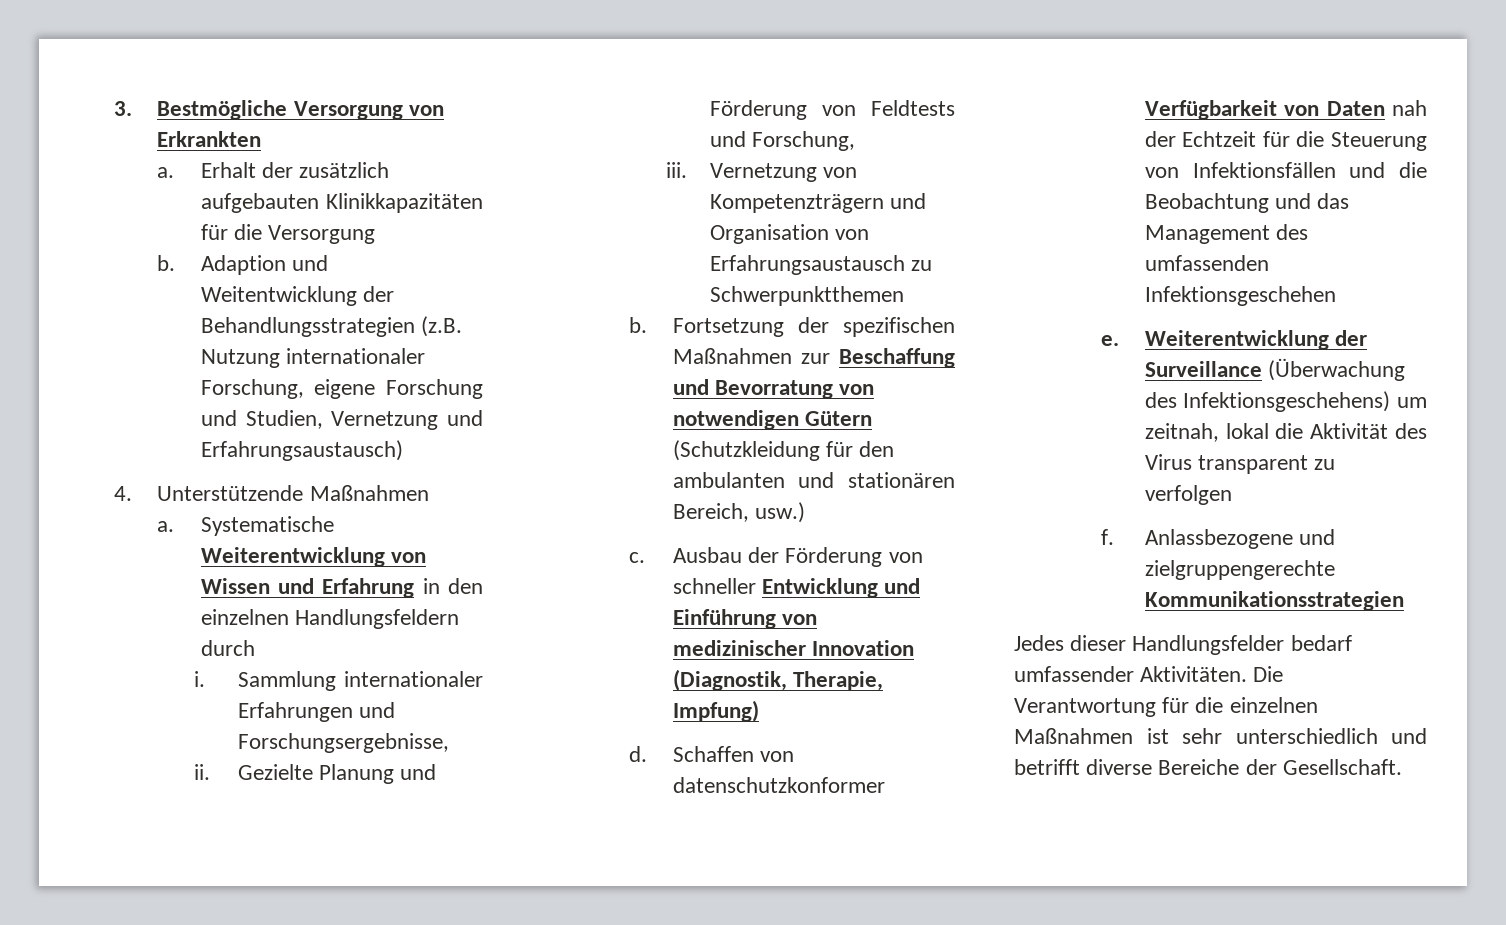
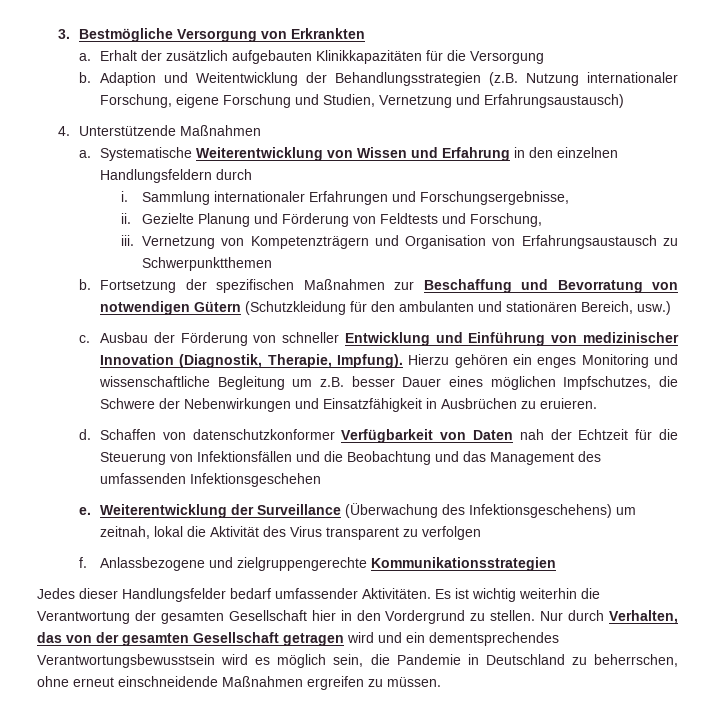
[672,700,759,722] Impfung) -> [337,354,678,368] [99,376,678,390] [100,398,598,412] Impfung). Hierzu gehören ein enges Monitoring und wissenschaftliche Begleitung um z.B. besser Dauer eines möglichen Impfschutzes, die Schwere der Nebenwirkungen und Einsatzfähigkeit in Ausbrüchen zu eruieren.
[1253,666,1284,682] [1014,697,1318,717] [1014,728,1427,744] [1014,759,1402,775] Die Verantwortung für die einzelnen Maßnahmen ist sehr unterschiedlich und betrifft diverse Bereiche der Gesellschaft. -> [435,588,600,602] [37,610,678,624] [37,632,559,646] [37,654,679,668] [37,676,441,690] Es ist wichtig weiterhin die Verantwortung der gesamten Gesellschaft hier in den Vordergrund zu stellen. Nur durch Verhalten, das von der gesamten Gesellschaft getragen wird und ein dementsprechendes Verantwortungsbewusstsein wird es möglich sein, die Pandemie in Deutschland zu beherrschen, ohne erneut einschneidende Maßnahmen ergreifen zu müssen.

